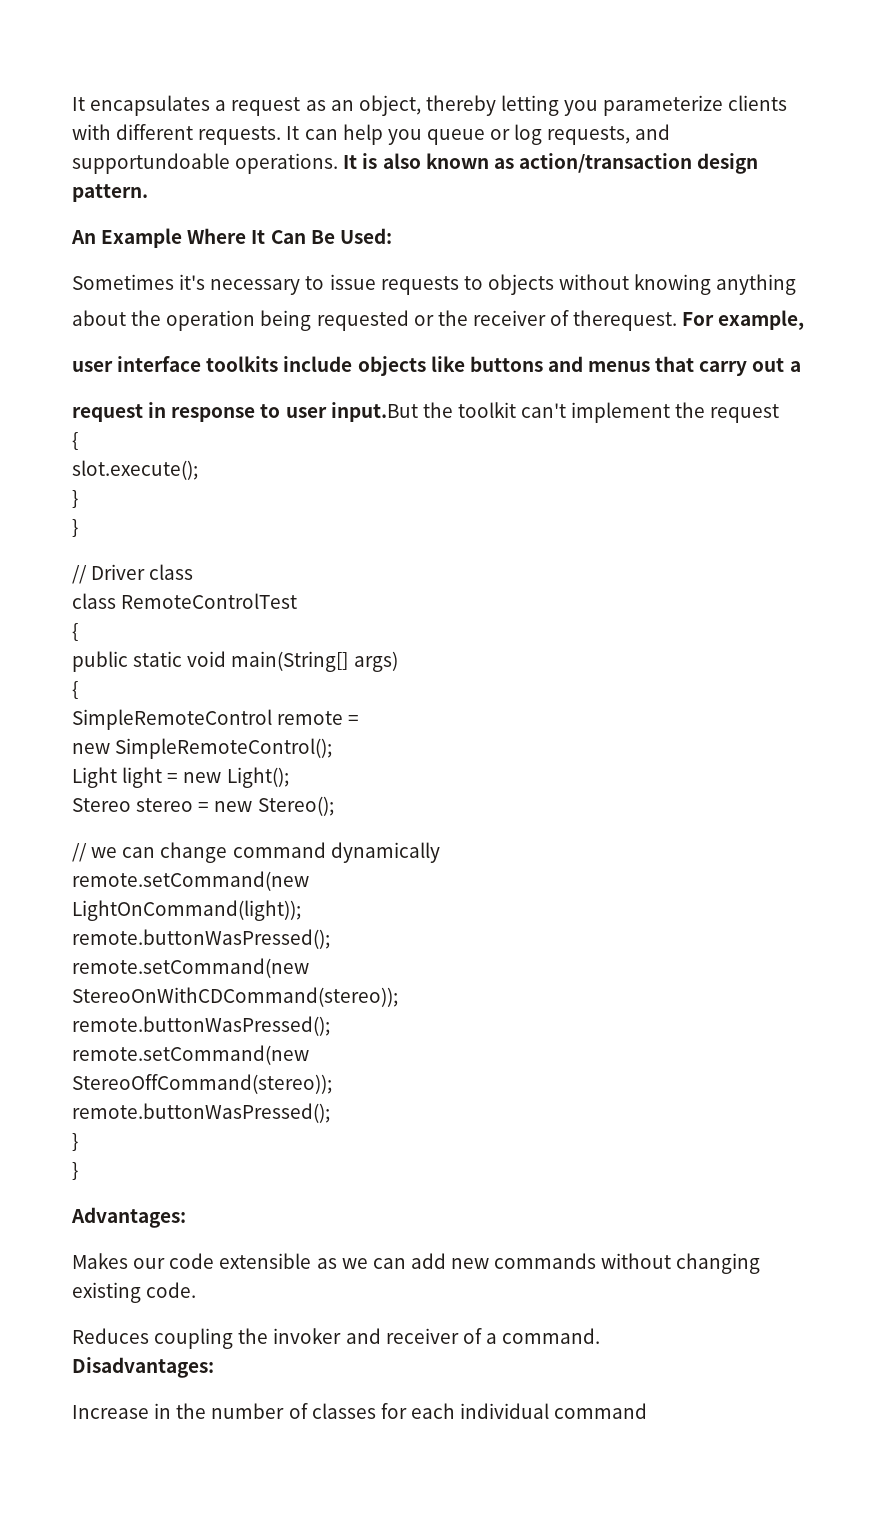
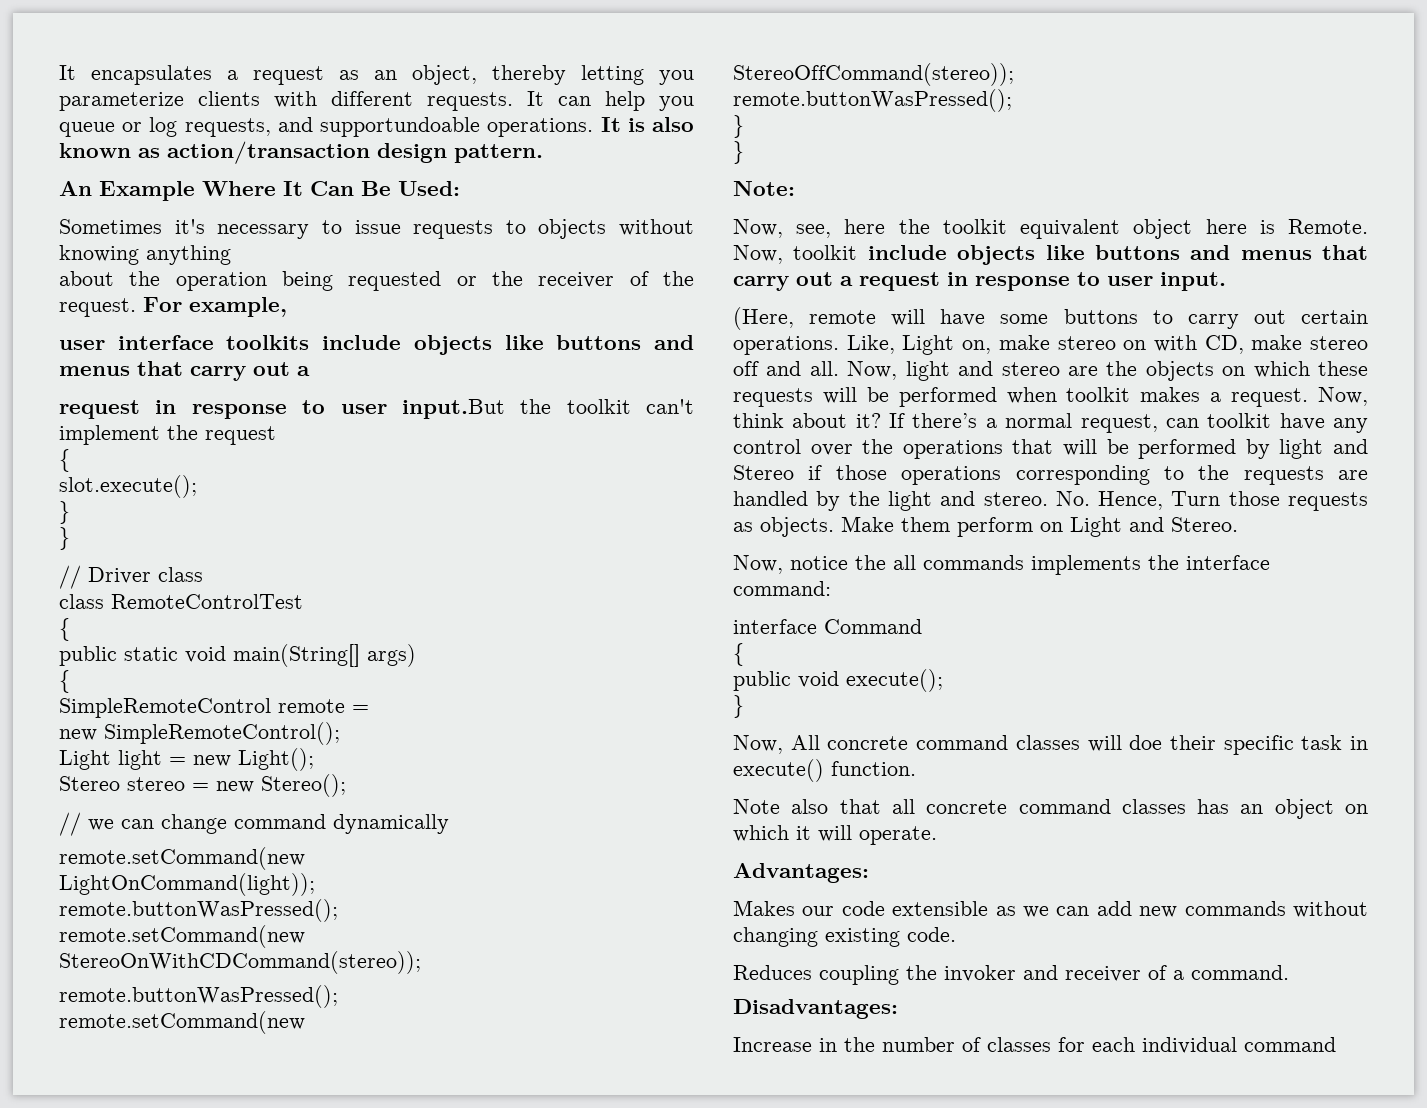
[573,310,678,331] therequest. -> [663,271,694,286] [59,298,136,317] the request.
(78, 1171) none -> [733,181,795,196] [733,219,1368,239] [733,245,1368,265] [733,272,1226,291] [733,307,1368,330] [733,335,1368,355] [733,361,1368,381] [733,387,1368,407] [733,413,1368,433] [733,439,1368,459] [733,465,1368,485] [733,491,1368,511] [733,516,1238,537] [733,555,1270,575] [733,581,831,596] [733,619,922,634] [733,643,744,666] [733,669,943,692] [733,695,744,718] [733,735,1368,755] [733,759,916,782] [733,799,1368,819] [733,825,937,845] // Note: // Now, see, here the toolkit equivalent object here is Remote. Now, toolkit include objects like buttons and menus that carry out a request in response to user input. // (Here, remote will have some buttons to carry out certain operations. Like, Light on, make stereo on with CD, make stereo off and all. Now, light and stereo are the objects on which these requests will be performed when toolkit makes a request. Now, think about it? If there’s a normal request, can toolkit have any control over the operations that will be performed by light and Stereo if those operations corresponding to the requests are handled by the light and stereo. No. Hence, Turn those requests as objects. Make them perform on Light and Stereo. // Now, notice the all commands implements the interface command: // interface Command // { // public void execute(); // } // Now, All concrete command classes will doe their specific task in execute() function. // Note also that all concrete command classes has an object on which it will operate.

